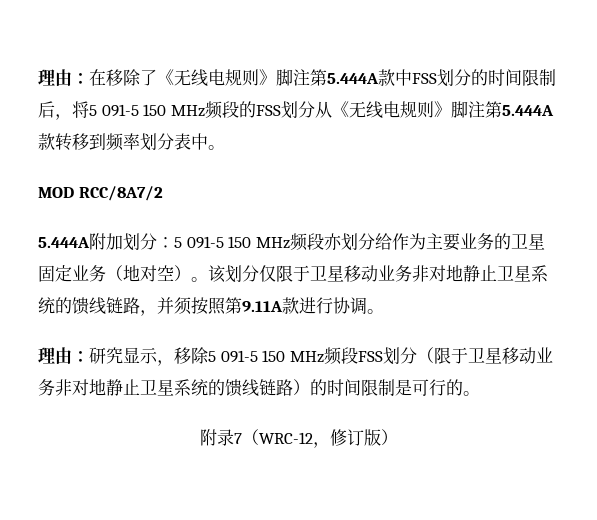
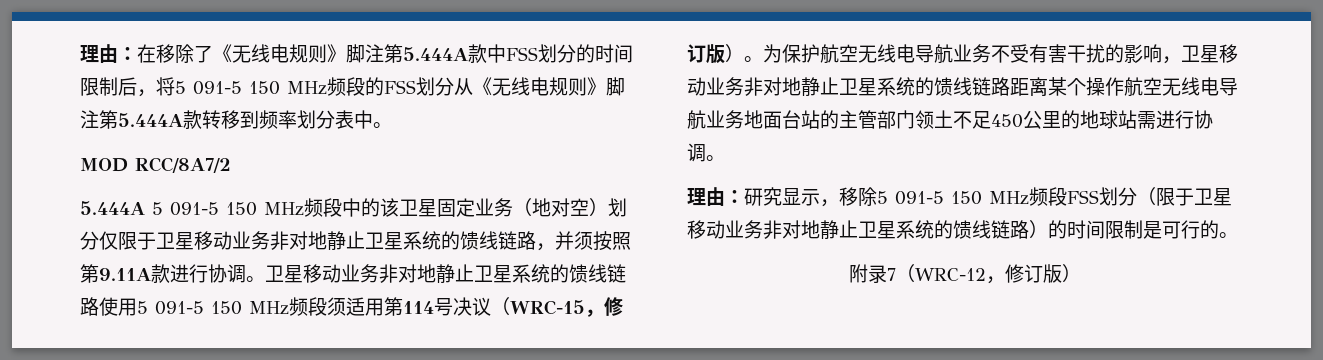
[89,233,511,251] 附加划分：5 091-5 150 MHz频段亦划分给作为主要业务的 -> [152,198,399,217] 5 091-5 150 MHz频段中的该
[191,265,226,283] 。该 -> (608, 207) none
(384, 311) none -> [265,264,626,283] [80,297,623,317] [687,44,1238,64] [687,77,1238,96] [687,110,1213,129] [687,143,725,162] 卫星移动业务非对地静止卫星系统的馈线链路使用5 091-5 150 MHz频段须适用第114号决议（WRC-15，修订版）。为保护航空无线电导航业务不受有害干扰的影响，卫星移动业务非对地静止卫星系统的馈线链路距离某个操作航空无线电导航业务地面台站的主管部门领土不足450公里的地球站需进行协调。

